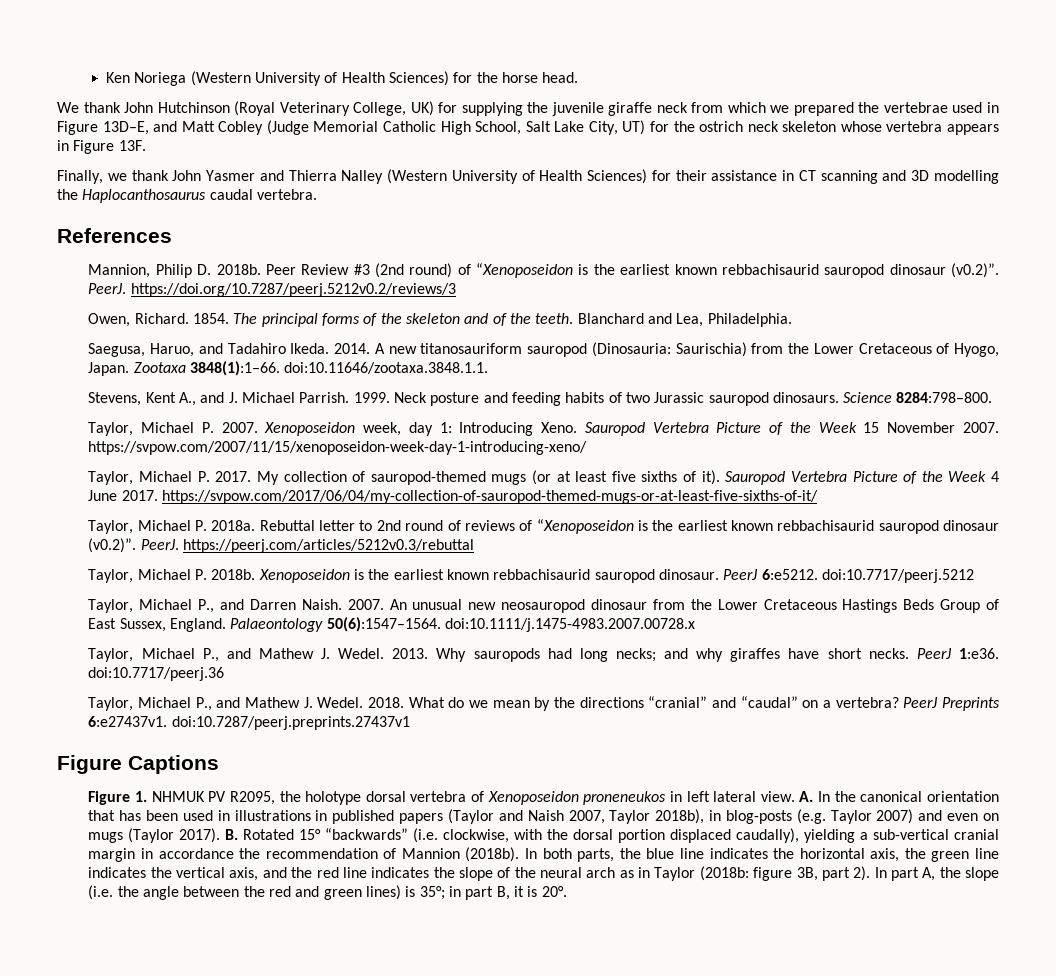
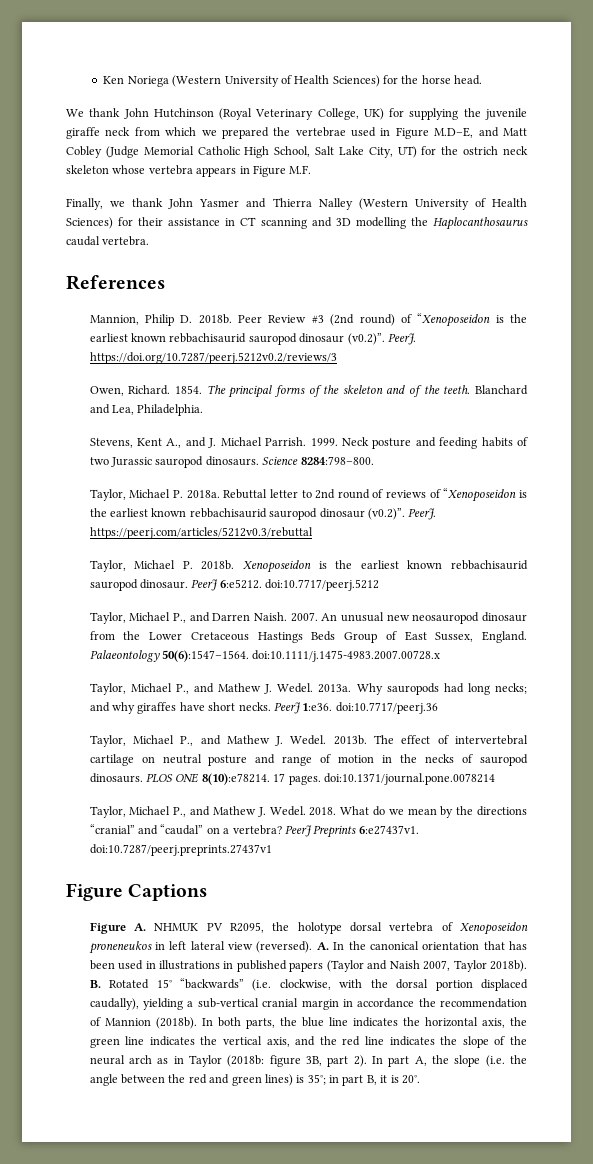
[102,121,149,135] 13D–E, -> [434,127,474,138] M.D–E,
[118,140,146,151] 13F. -> [289,165,312,174] M.F.
[88,342,1000,357] [88,361,489,376] // Saegusa, Haruo, and Tadahiro Ikeda. 2014. A new titanosauriform sauropod (Dinosauria: Saurischia) from the Lower Cretaceous of Hyogo, Japan. Zootaxa 3848(1):1–66. doi:10.11646/zootaxa.3848.1.1. -> (204, 410) none
[88,422,1000,436] [88,441,588,455] [88,470,999,485] [88,490,819,504] // Taylor, Michael P. 2007. Xenoposeidon week, day 1: Introducing Xeno. Sauropod Vertebra Picture of the Week 15 November 2007. https://svpow.com/2007/11/15/xenoposeidon-week-day-1-introducing-xeno/ // Taylor, Michael P. 2017. My collection of sauropod-themed mugs (or at least five sixths of it). Sauropod Vertebra Picture of the Week 4 June 2017. https://svpow.com/2017/06/04/my-collection-of-sauropod-themed-mugs-or-at-least-five-sixths-of-it/ -> (374, 460) none
[392,648,429,659] 2013. -> [318,684,352,693] 2013a.
(225, 674) none -> [89,735,528,747] [89,754,528,766] [89,773,495,785] // Taylor, Michael P., and Mathew J. Wedel. 2013b. The effect of intervertebral cartilage on neutral posture and range of motion in the necks of sauropod dinosaurs. PLOS ONE 8(10):e78214. 17 pages. doi:10.1371/journal.pone.0078214
[135,791,148,802] 1. -> [133,923,146,931] A.
[760,791,795,802] view. -> [228,941,313,953] view (reversed).
[655,809,999,824] [88,828,221,843] 2018b), in blog-posts (e.g. Taylor 2007) and even on mugs (Taylor 2017). -> [490,960,527,972] 2018b).

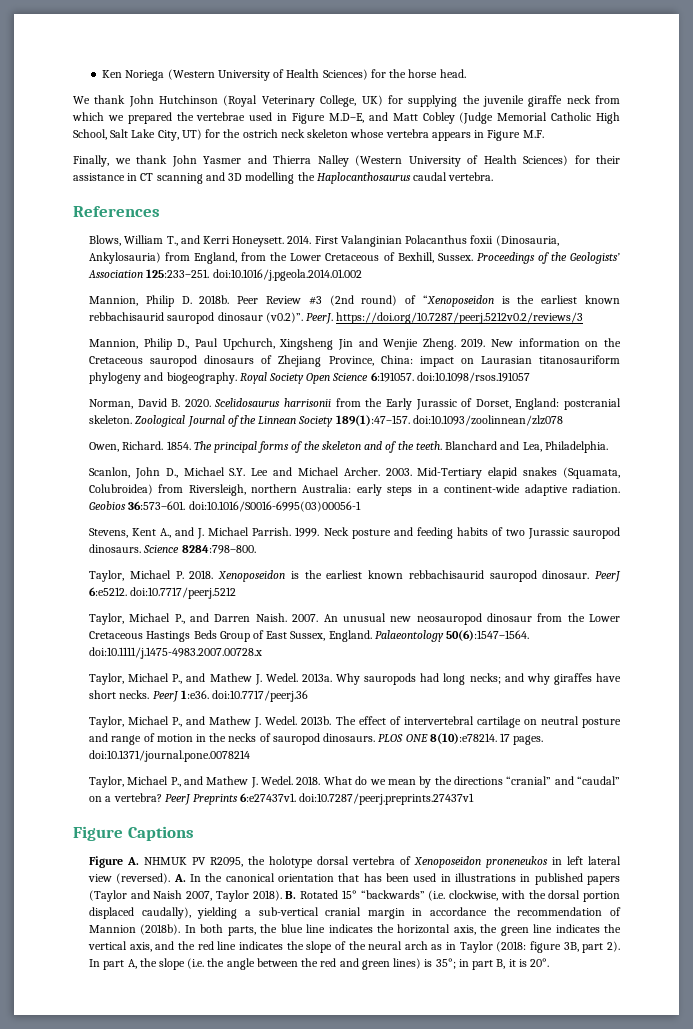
(165, 282) none -> [89,235,559,247] [89,252,620,264] [88,269,362,281] // Blows, William T., and Kerri Honeysett. 2014. First Valanginian Polacanthus foxii (Dinosauria, Ankylosauria) from England, from the Lower Cretaceous of Bexhill, Sussex. Proceedings of the Geologists’ Association 125:233–251. doi:10.1016/j.pgeola.2014.01.002
(337, 358) none -> [89,338,621,350] [89,355,621,367] [89,372,530,384] [89,398,621,410] [89,415,563,427] // Mannion, Philip D., Paul Upchurch, Xingsheng Jin and Wenjie Zheng. 2019. New information on the Cretaceous sauropod dinosaurs of Zhejiang Province, China: impact on Laurasian titanosauriform phylogeny and biogeography. Royal Society Open Science 6:191057. doi:10.1098/rsos.191057 // Norman, David B. 2020. Scelidosaurus harrisonii from the Early Jurassic of Dorset, England: postcranial skeleton. Zoological Journal of the Linnean Society 189(1):47–157. doi:10.1093/zoolinnean/zlz078
(204, 410) none -> [89,467,620,479] [89,484,621,496] [89,501,361,512] // Scanlon, John D., Michael S.Y. Lee and Michael Archer. 2003. Mid-Tertiary elapid snakes (Squamata, Colubroidea) from Riversleigh, northern Australia: early steps in a continent-wide adaptive radiation. Geobios 36:573–601. doi:10.1016/S0016-6995(03)00056-1
[186,488,527,502] [89,508,437,520] [89,527,313,539] [89,560,235,572] 2018a. Rebuttal letter to 2nd round of reviews of “Xenoposeidon is the earliest known rebbachisaurid sauropod dinosaur (v0.2)”. PeerJ. https://peerj.com/articles/5212v0.3/rebuttal // Taylor, Michael P. 2018b. -> [189,570,214,579] 2018.
[490,960,527,972] 2018b). -> [252,890,282,901] 2018).
[227,1055,265,1067] (2018b: -> [496,941,527,952] (2018:

